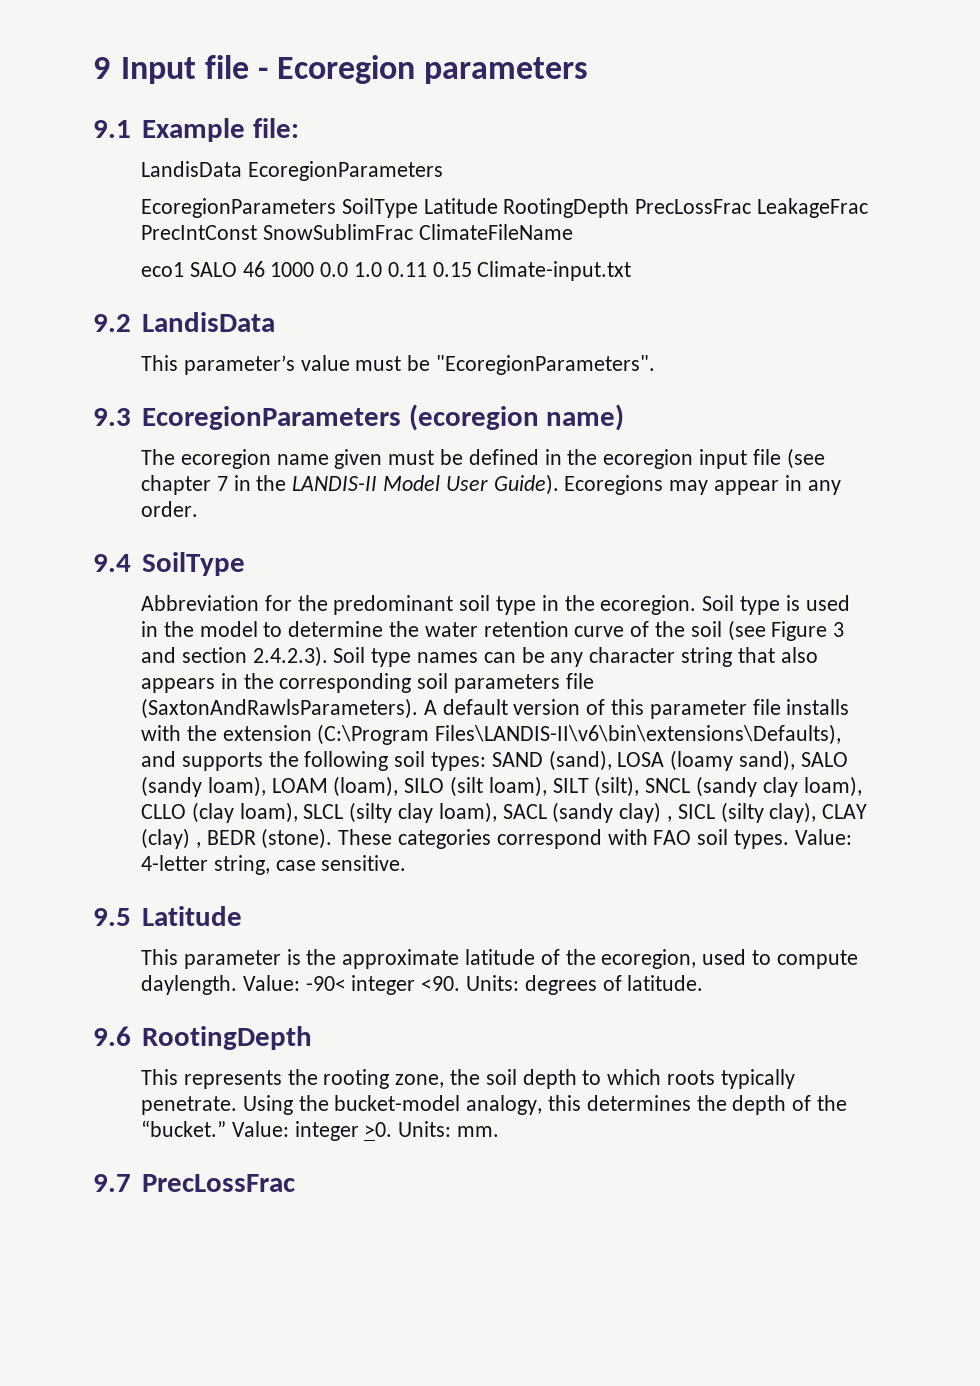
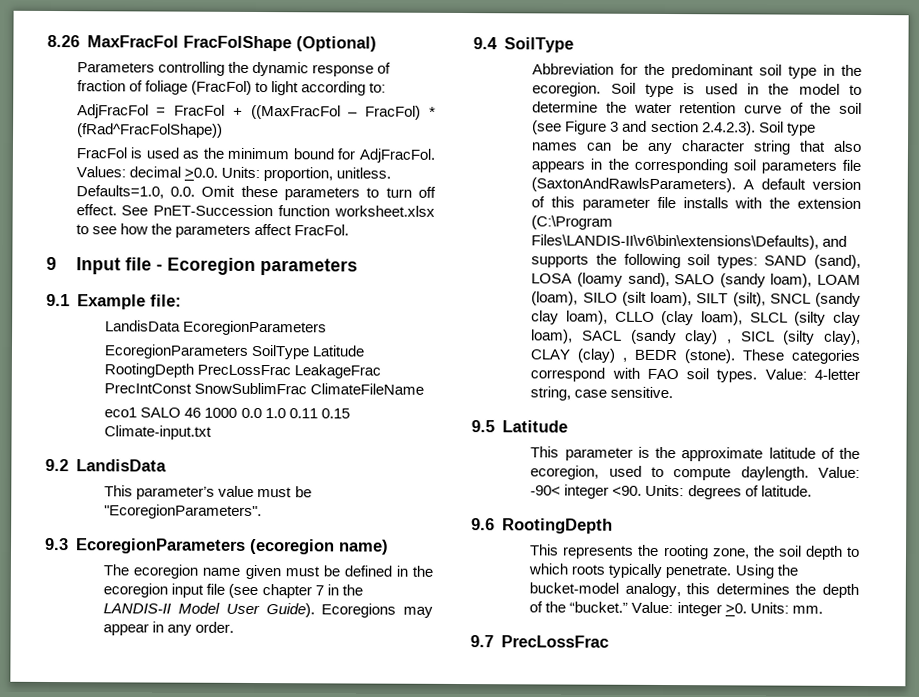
(93, 68) none -> [47,34,377,52] [76,61,391,77] [76,80,387,96] [76,104,437,120] [76,123,223,138] [75,147,436,163] [75,166,391,182] [75,185,436,201] [75,204,436,217] [75,223,349,238] 8.26 MaxFracFol FracFolShape (Optional) // Parameters controlling the dynamic response of fraction of foliage (FracFol) to light according to: // AdjFracFol = FracFol + ((MaxFracFol – FracFol) * (fRad^FracFolShape)) // FracFol is used as the minimum bound for AdjFracFol. Values: decimal >0.0. Units: proportion, unitless. Defaults=1.0, 0.0. Omit these parameters to turn off effect. See PnET-Succession function worksheet.xlsx to see how the parameters affect FracFol. //

